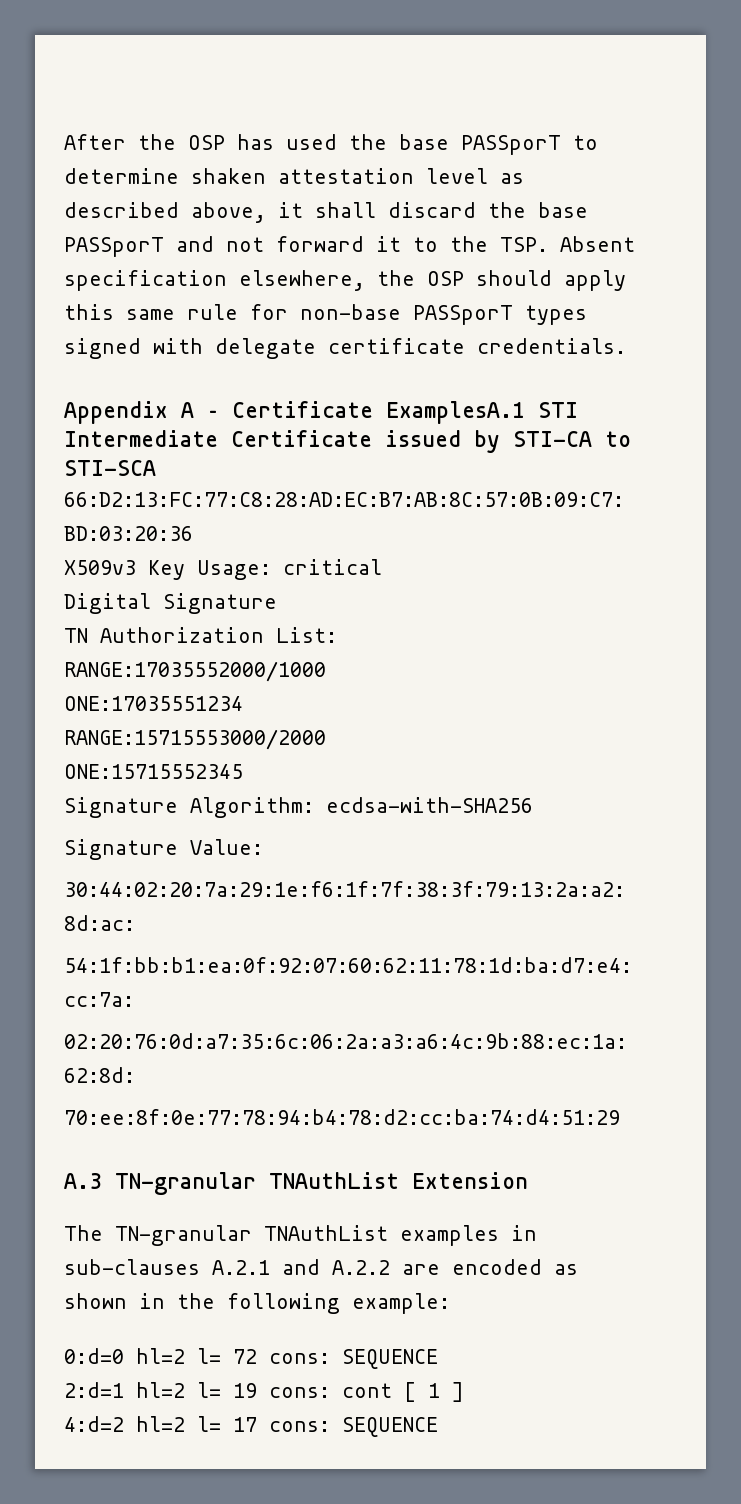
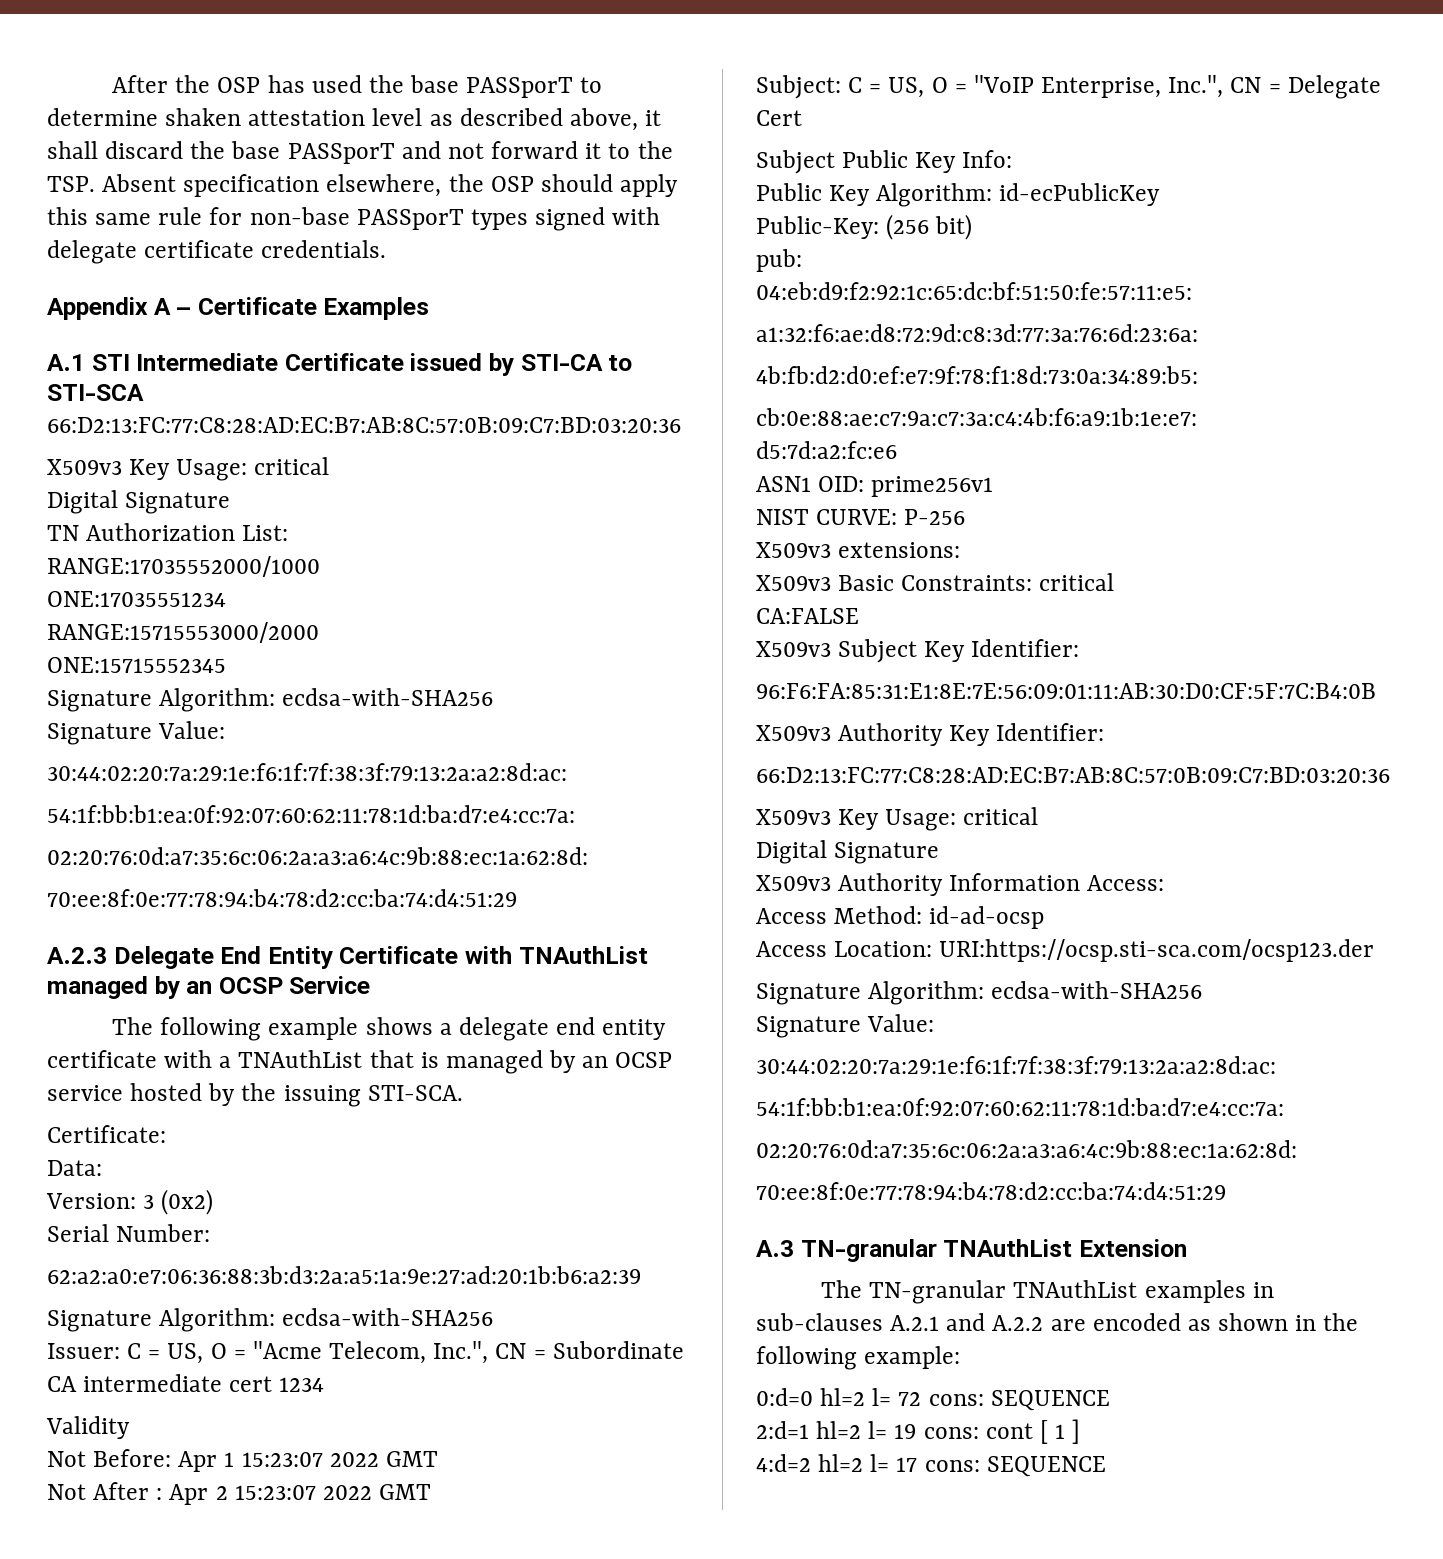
[386,401,525,424] ExamplesA.1 -> [323,297,430,320] [47,354,85,371] Examples // A.1
(620, 1117) none -> [47,946,648,969] [47,976,371,999] [112,1017,667,1041] [47,1050,673,1074] [47,1083,463,1107] [47,1125,166,1143] [47,1160,102,1176] [46,1189,214,1215] [47,1224,211,1242] [47,1266,641,1284] [47,1308,494,1332] [47,1341,684,1364] [47,1374,325,1392] [46,1416,130,1439] [47,1449,438,1472] [47,1482,432,1505] [756,75,1381,99] [756,110,802,126] [756,150,1013,174] [756,183,1161,207] [756,214,973,240] [756,249,802,272] [756,282,1192,300] [756,324,1198,342] [756,366,1198,384] [756,408,1197,426] [756,441,897,459] [756,476,994,497] [756,509,966,525] [756,542,961,558] [756,573,1115,591] [756,608,859,624] [756,639,1080,663] [756,683,1376,699] [756,723,1105,746] [756,767,1390,783] [756,807,1039,831] [756,840,940,864] [756,873,1165,896] [756,906,1045,929] [756,939,1375,962] [756,981,1203,1005] [756,1014,935,1038] [756,1056,1276,1074] [756,1098,1284,1116] [756,1140,1297,1158] [756,1182,1226,1200] // A.2.3 Delegate End Entity Certificate with TNAuthList managed by an OCSP Service // The following example shows a delegate end entity certificate with a TNAuthList that is managed by an OCSP service hosted by the issuing STI-SCA. // Certificate: // Data: // Version: 3 (0x2) // Serial Number: // 62:a2:a0:e7:06:36:88:3b:d3:2a:a5:1a:9e:27:ad:20:1b:b6:a2:39 // Signature Algorithm: ecdsa-with-SHA256 // Issuer: C = US, O = "Acme Telecom, Inc.", CN = Subordinate CA intermediate cert 1234 // Validity // Not Before: Apr 1 15:23:07 2022 GMT // Not After : Apr 2 15:23:07 2022 GMT // Subject: C = US, O = "VoIP Enterprise, Inc.", CN = Delegate Cert // Subject Public Key Info: // Public Key Algorithm: id-ecPublicKey // Public-Key: (256 bit) // pub: // 04:eb:d9:f2:92:1c:65:dc:bf:51:50:fe:57:11:e5: // a1:32:f6:ae:d8:72:9d:c8:3d:77:3a:76:6d:23:6a: // 4b:fb:d2:d0:ef:e7:9f:78:f1:8d:73:0a:34:89:b5: // cb:0e:88:ae:c7:9a:c7:3a:c4:4b:f6:a9:1b:1e:e7: // d5:7d:a2:fc:e6 // ASN1 OID: prime256v1 // NIST CURVE: P-256 // X509v3 extensions: // X509v3 Basic Constraints: critical // CA:FALSE // X509v3 Subject Key Identifier: // 96:F6:FA:85:31:E1:8E:7E:56:09:01:11:AB:30:D0:CF:5F:7C:B4:0B // X509v3 Authority Key Identifier: // 66:D2:13:FC:77:C8:28:AD:EC:B7:AB:8C:57:0B:09:C7:BD:03:20:36 // X509v3 Key Usage: critical // Digital Signature // X509v3 Authority Information Access: // Access Method: id-ad-ocsp // Access Location: URI:https://ocsp.sti-sca.com/ocsp123.der // Signature Algorithm: ecdsa-with-SHA256 // Signature Value: // 30:44:02:20:7a:29:1e:f6:1f:7f:38:3f:79:13:2a:a2:8d:ac: // 54:1f:bb:b1:ea:0f:92:07:60:62:11:78:1d:ba:d7:e4:cc:7a: // 02:20:76:0d:a7:35:6c:06:2a:a3:a6:4c:9b:88:ec:1a:62:8d: // 70:ee:8f:0e:77:78:94:b4:78:d2:cc:ba:74:d4:51:29

